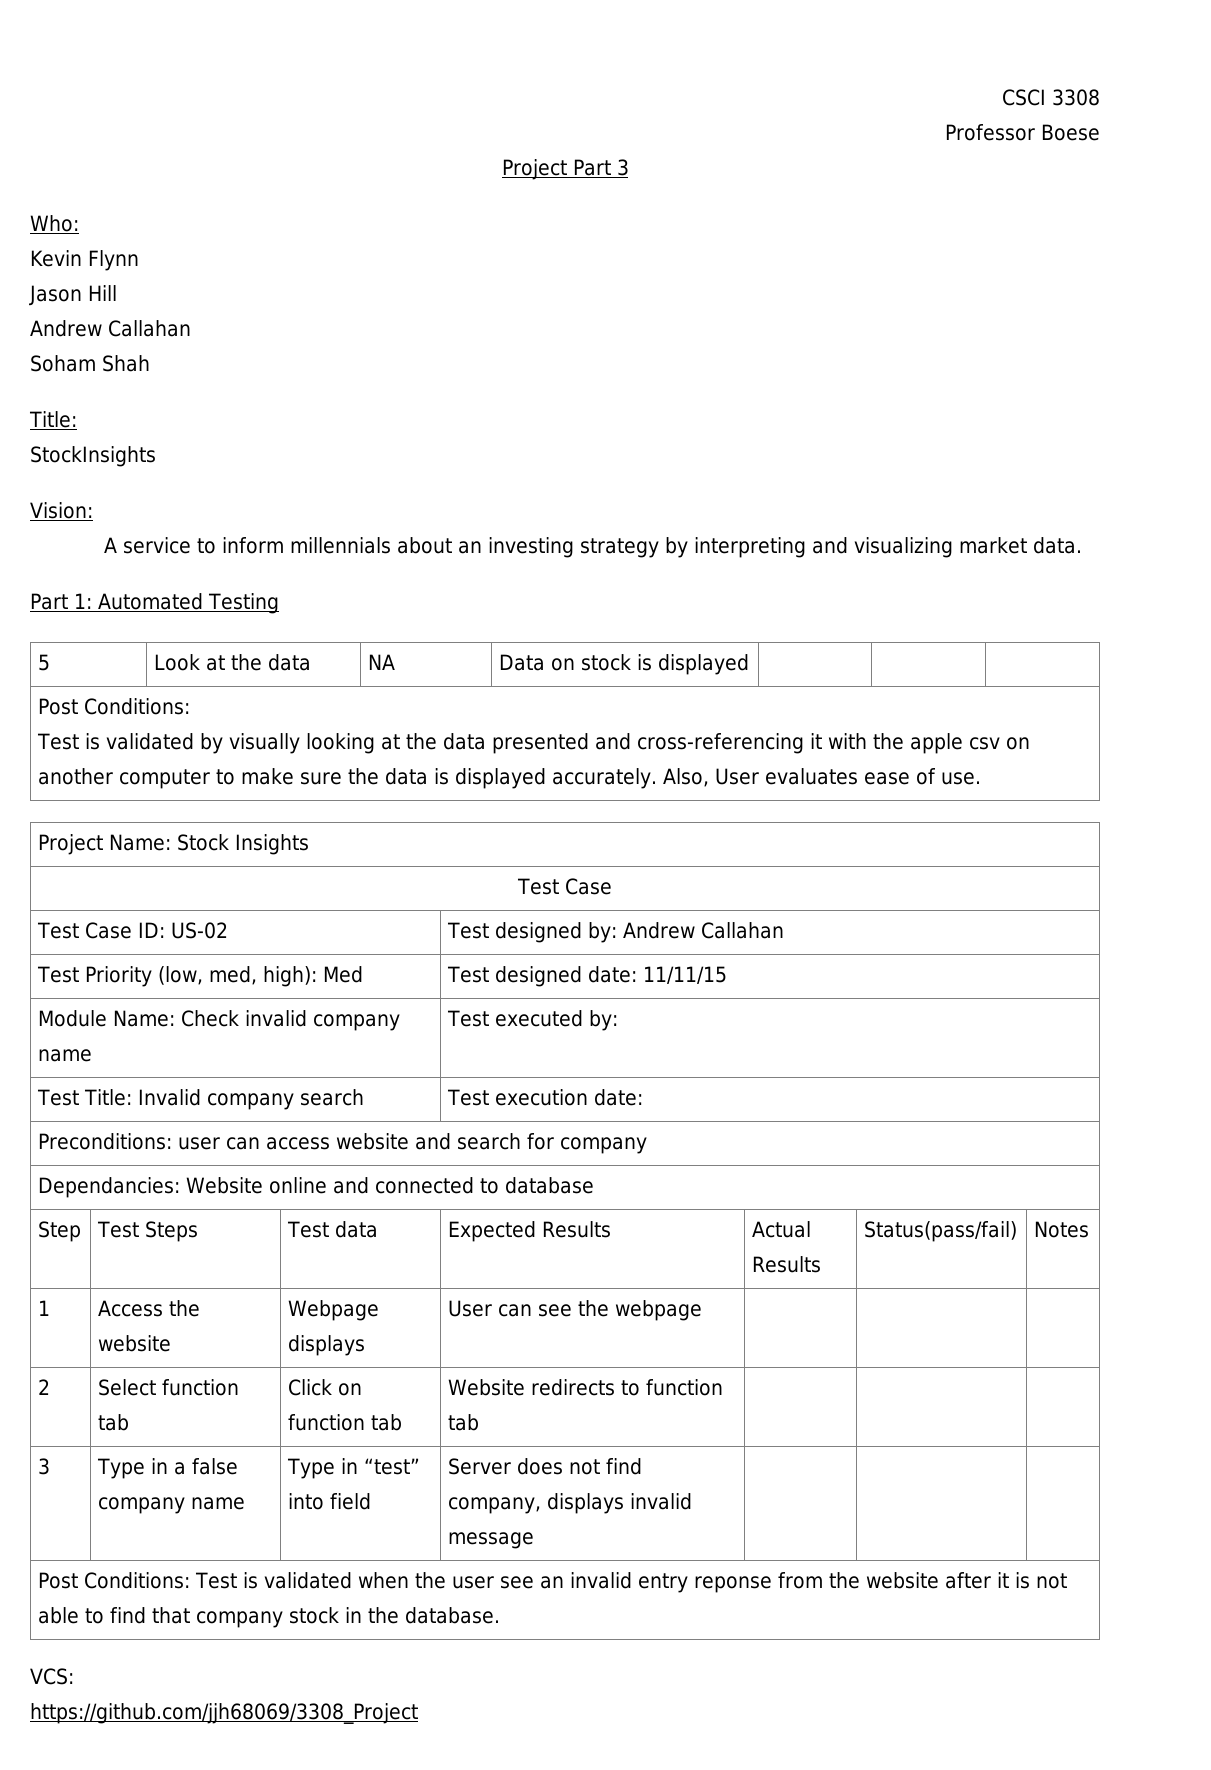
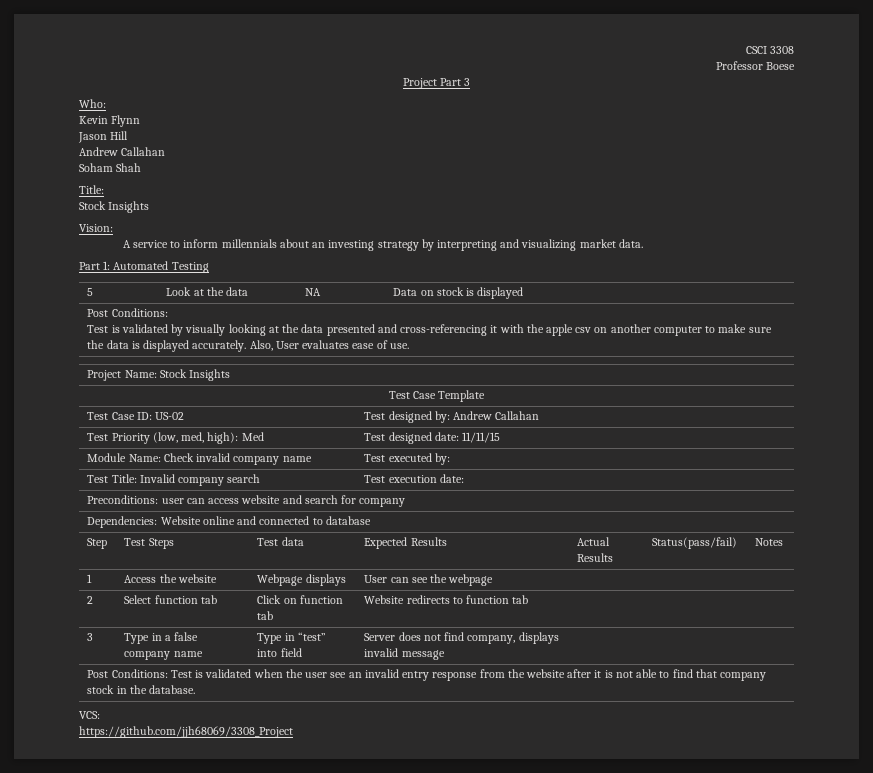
[30,446,156,467] StockInsights -> [79,201,150,213] Stock Insights
(612, 886) none -> [438,390,486,402] Template
[38,1177,181,1198] Dependancies: -> [87,516,158,528] Dependencies:
[694,1576,773,1593] reponse -> [432,672,478,681] response

